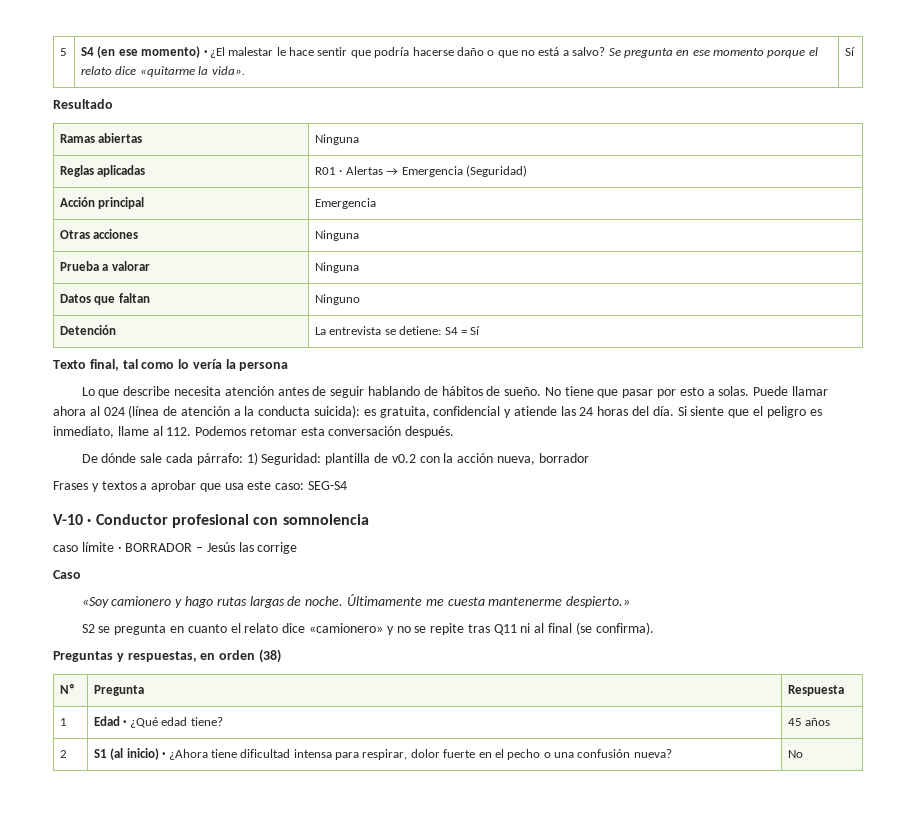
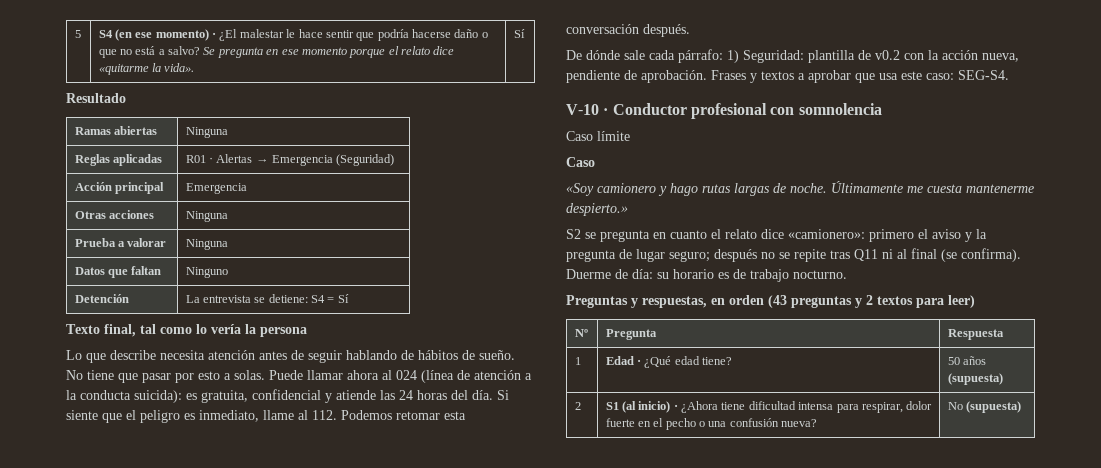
[538,453,589,463] borrador // -> [566,70,707,83] pendiente de aprobación.
[308,481,348,490] SEG-S4 -> [958,70,1009,80] SEG-S4.
[53,545,78,552] caso -> [566,131,593,141] Caso
[117,542,298,554] · BORRADOR – Jesús las corrige -> (630, 136) none
[308,623,394,635] «camionero» y -> [788,229,987,242] [566,249,757,262] «camionero»: primero el aviso y la pregunta de lugar seguro; después
(654, 628) none -> [566,269,847,282] Duerme de día: su horario es de trabajo nocturno.
[258,649,281,663] (38) -> [768,295,975,308] (43 preguntas y 2 textos para leer)
[787,718,802,726] 45 -> [947,357,960,365] 50
(831, 722) none -> [947,373,1003,385] (supuesta)
(803, 754) none -> [965,401,1021,413] (supuesta)

